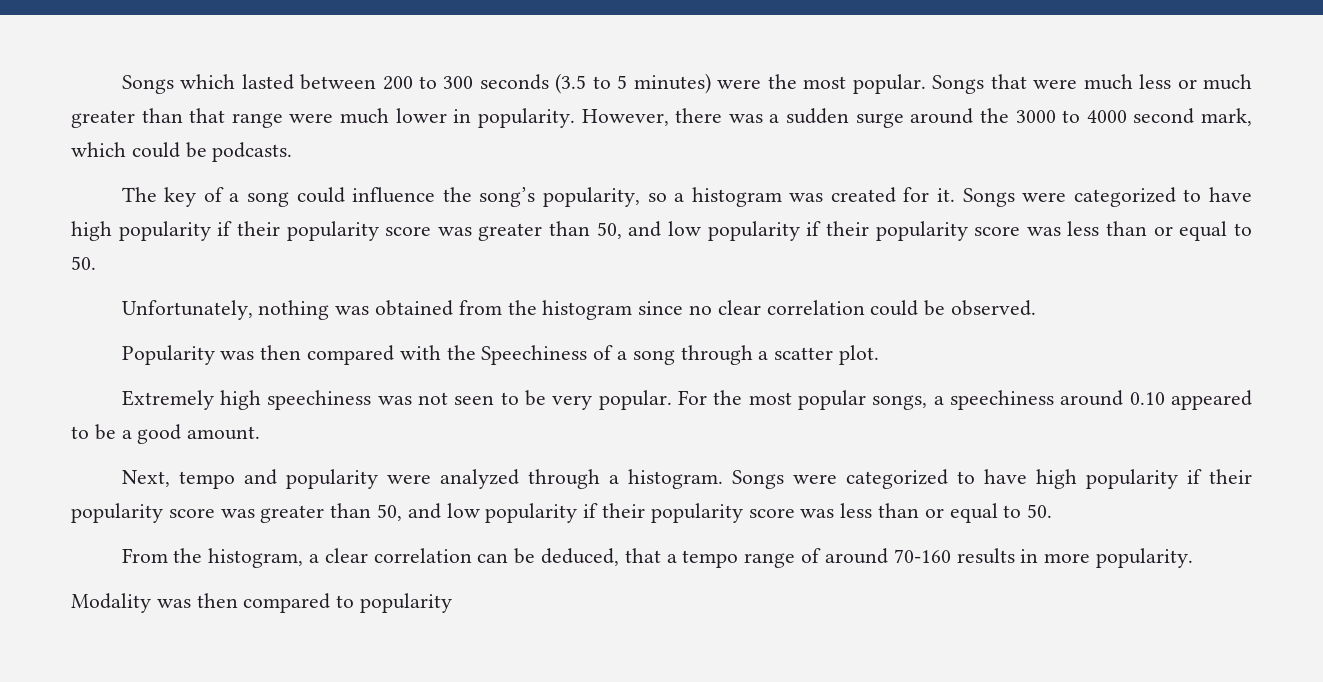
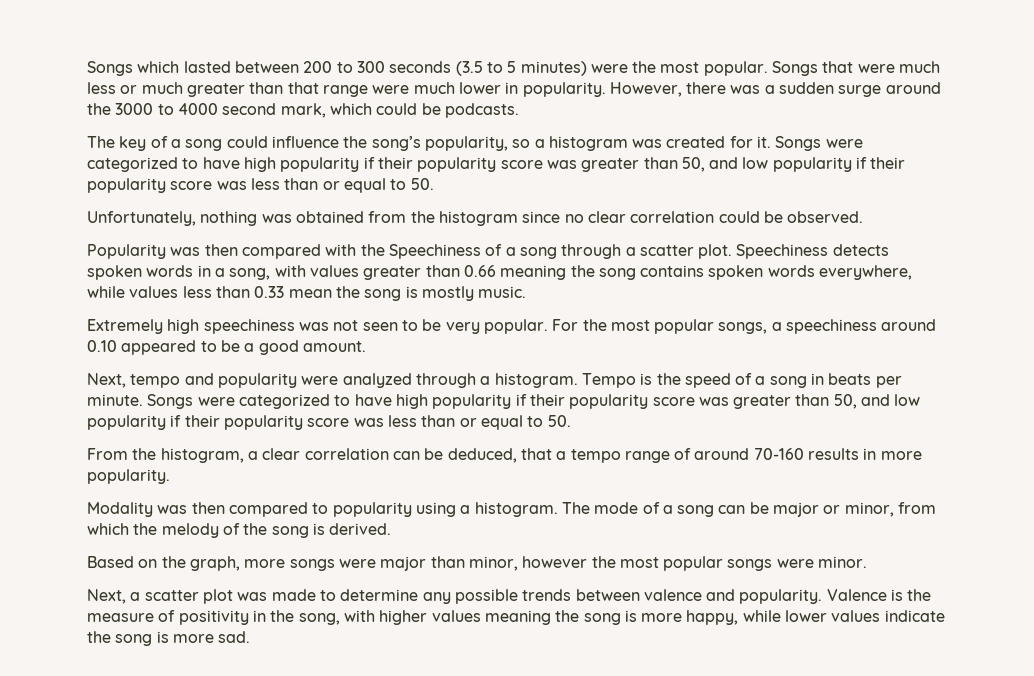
(880, 355) none -> [736,244,889,259] [87,265,913,280] [87,286,527,301] Speechiness detects spoken words in a song, with values greater than 0.66 meaning the song contains spoken words everywhere, while values less than 0.33 mean the song is mostly music.
(723, 479) none -> [581,373,902,388] [87,394,143,406] Tempo is the speed of a song in beats per minute.
(453, 603) none -> [415,502,937,517] [87,523,392,538] [87,556,868,571] [87,589,932,604] [87,610,945,625] [87,631,251,646] using a histogram. The mode of a song can be major or minor, from which the melody of the song is derived. // Based on the graph, more songs were major than minor, however the most popular songs were minor. // Next, a scatter plot was made to determine any possible trends between valence and popularity. Valence is the measure of positivity in the song, with higher values meaning the song is more happy, while lower values indicate the song is more sad.

